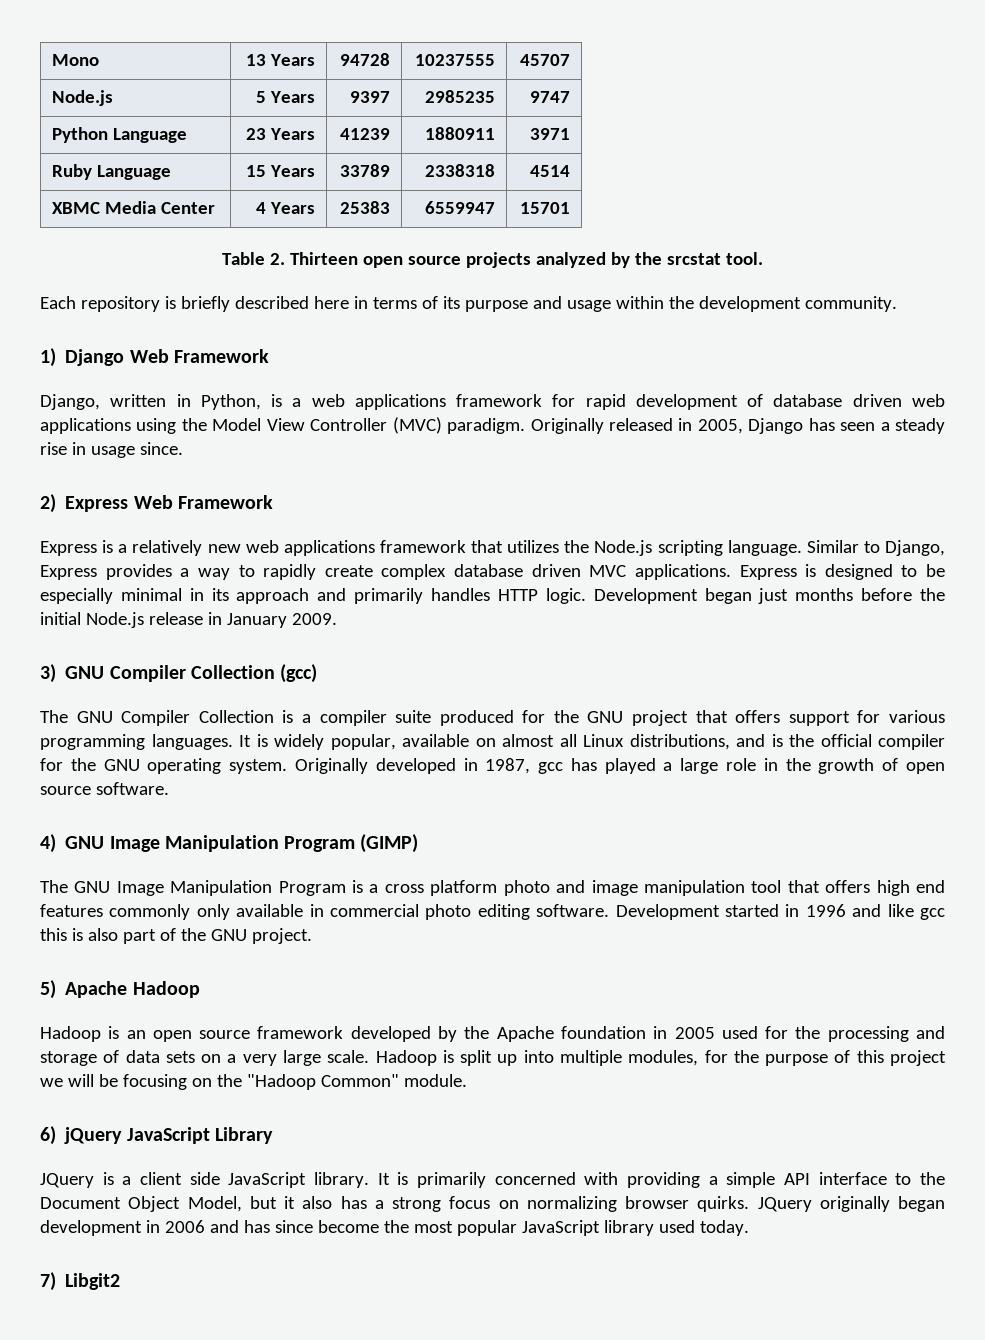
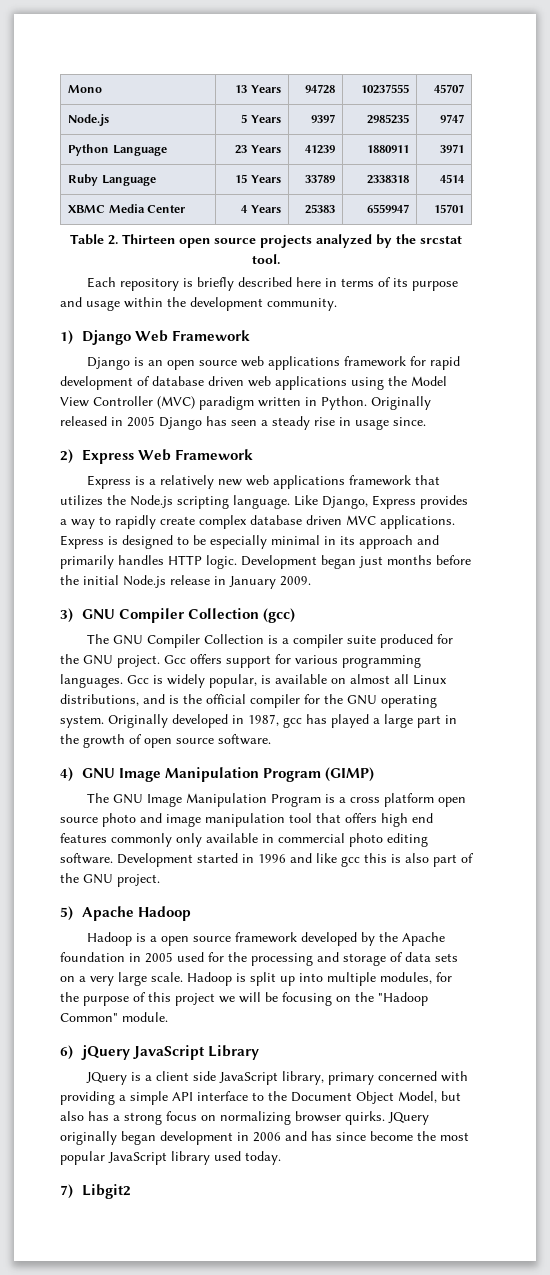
[40,394,302,410] Django, written in Python, is a -> [86,357,237,370] Django is an open source
[447,418,526,434] paradigm. -> [199,396,367,410] paradigm written in Python.
[697,419,743,434] 2005, -> [127,416,155,427] 2005
[806,540,880,553] Similar to -> [294,495,318,506] Like
[632,710,728,726] project that -> [117,655,186,668] project. Gcc
[239,735,251,747] It -> [127,675,149,684] Gcc
(396, 742) none -> [261,675,271,684] is
[726,758,757,771] role -> [417,715,441,728] part
(498, 888) none -> [437,797,466,807] [60,817,98,823] open source
[126,1030,146,1039] an -> [149,936,157,942] a
[314,1172,487,1188] library. It is primarily -> [281,1071,374,1085] library, primary
[284,1196,295,1209] it -> (461, 1096) none

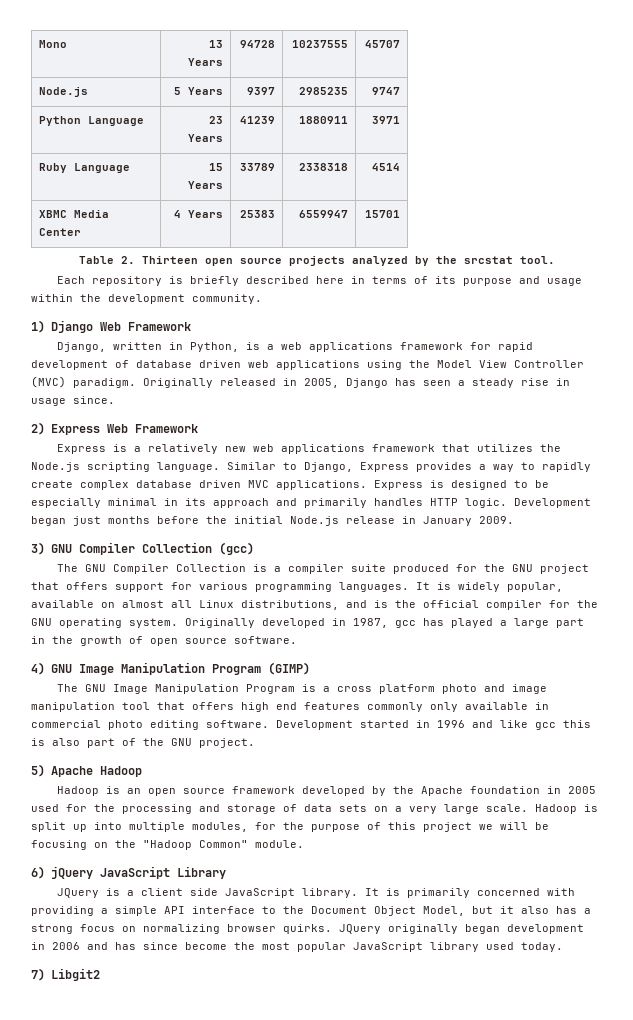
[86,357,237,370] Django is an open source -> [57,342,275,352] Django, written in Python, is a
[199,396,367,410] paradigm written in Python. -> [73,378,136,388] paradigm.
[127,416,155,427] 2005 -> [304,378,339,388] 2005,
[294,495,318,506] Like -> [227,462,297,470] Similar to
[117,655,186,668] project. Gcc -> [540,564,590,574] [31,582,59,590] project that
[127,675,149,684] Gcc -> [416,582,430,590] It
[261,675,271,684] is -> (563, 587) none
[437,797,466,807] [60,817,98,823] open source -> (436, 689) none
[149,936,157,942] a -> [127,788,142,794] an
[281,1071,374,1085] library, primary -> [302,888,471,898] library. It is primarily
(461, 1096) none -> [500,906,514,914] it

